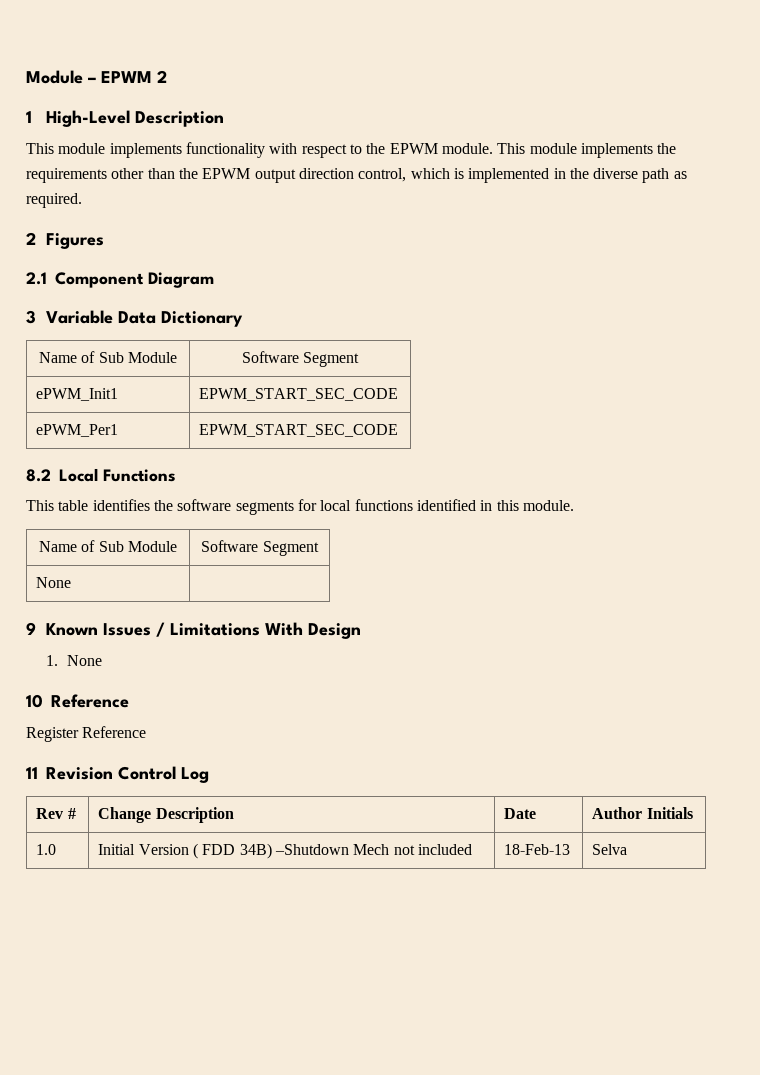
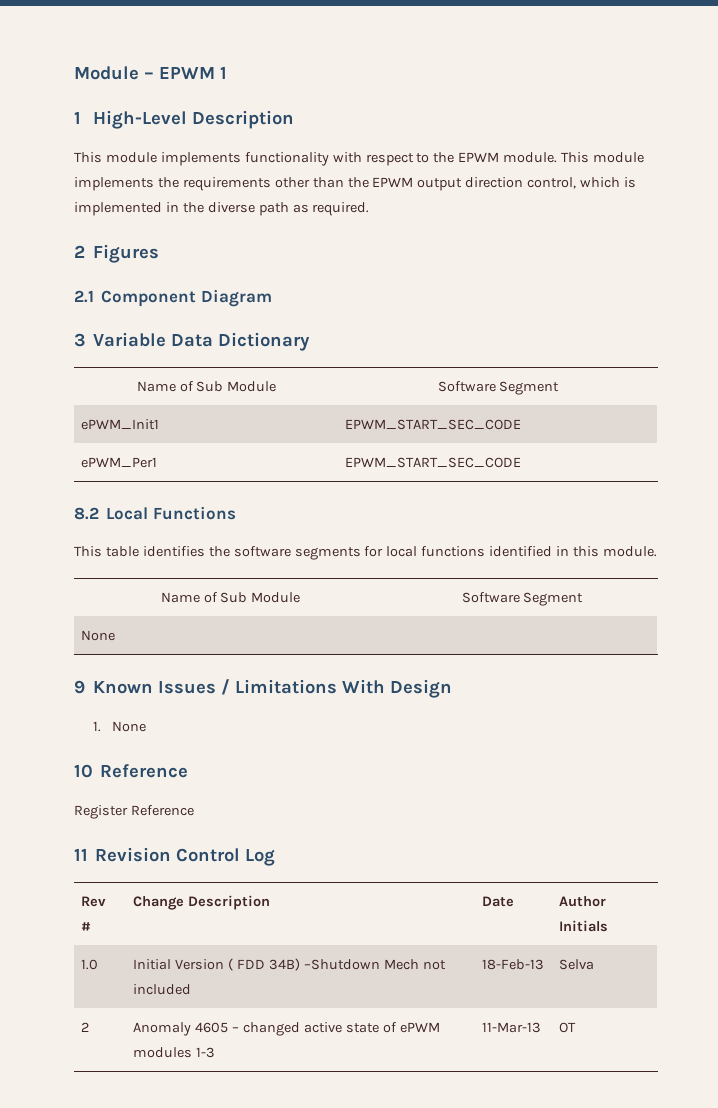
[157,70,167,83] 2 -> [220,66,227,79] 1
(628, 849) none -> [81,1022,90,1032] [133,1022,440,1036] [133,1047,216,1058] [482,1022,542,1033] [559,1022,577,1033] // 2 | Anomaly 4605 – changed active state of ePWM modules 1-3 | 11-Mar-13 | OT

